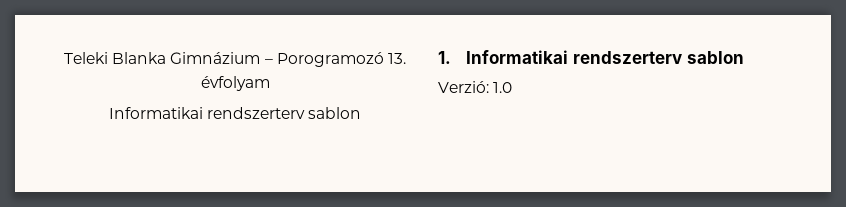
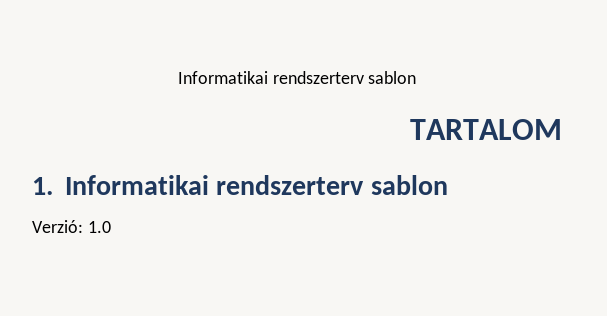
[64,52,406,67] [200,76,270,91] [108,107,362,119] Teleki Blanka Gimnázium – Porogramozó 13. évfolyam // Informatikai rendszerterv sablon -> [177,71,417,84] [410,119,562,140] Informatikai rendszerterv sablon // TARTALOM

